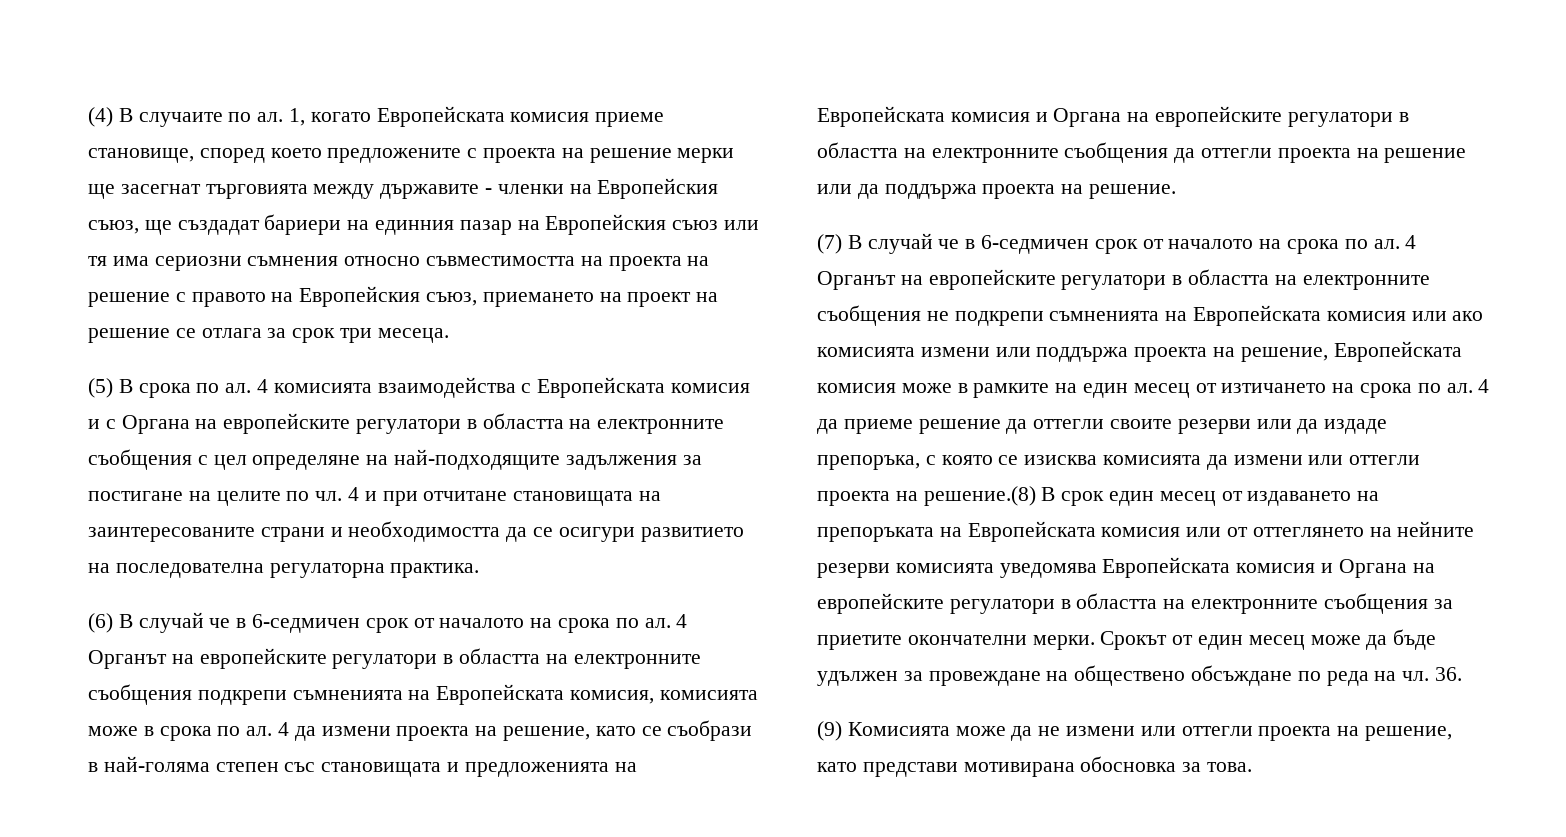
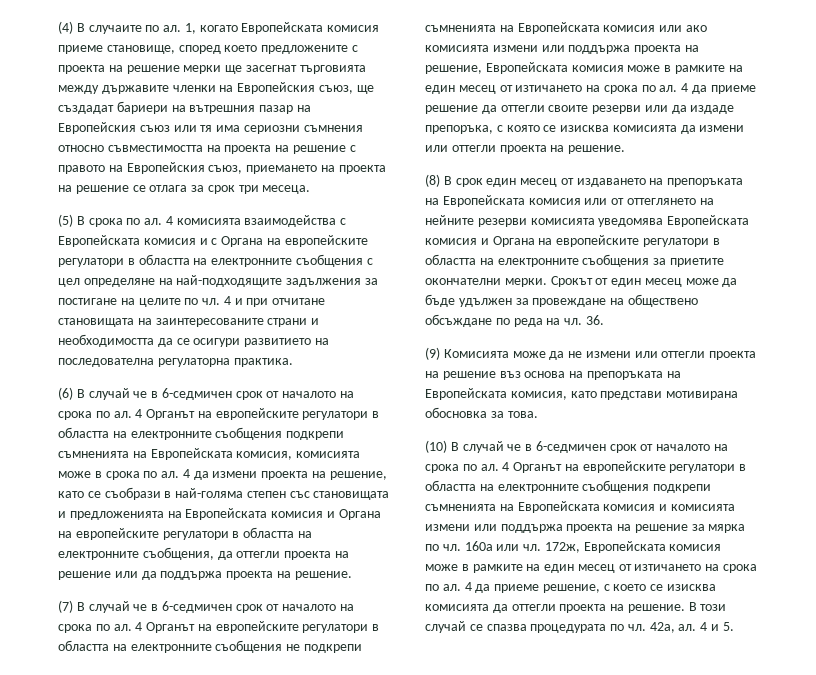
[485,188,493,194] - -> (169, 89) none
[375,220,455,235] единния -> [189,105,256,114] вътрешния
[627,292,692,307] проект -> [338,165,386,174] проекта
[1064,142,1169,163] съобщения -> [142,547,214,560] съобщения,
[923,486,1036,506] решение.(8) -> [568,145,626,154] [425,174,440,187] решение. // (8)
[1365,726,1453,741] решение, -> [442,371,681,380] [425,388,567,400] решение въз основа на препоръката на Европейската комисия,
(1253, 767) none -> [425,440,729,453] [425,461,747,473] [425,480,712,493] [425,501,735,513] [425,524,746,533] [425,541,722,553] [425,564,758,573] [425,582,717,593] [425,602,727,613] [425,621,734,633] // (10) В случай че в 6-седмичен срок от началото на срока по ал. 4 Органът на европейските регулатори в областта на електронните съобщения подкрепи съмненията на Европейската комисия и комисията измени или поддържа проекта на решение за мярка по чл. 160а или чл. 172ж, Европейската комисия може в рамките на един месец от изтичането на срока по ал. 4 да приеме решение, с което се изисква комисията да оттегли проекта на решение. В този случай се спазва процедурата по чл. 42а, ал. 4 и 5.

